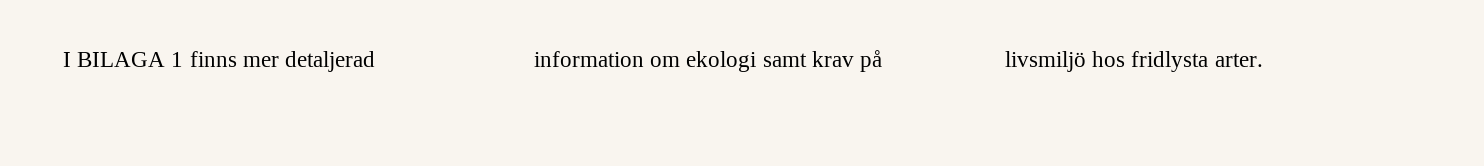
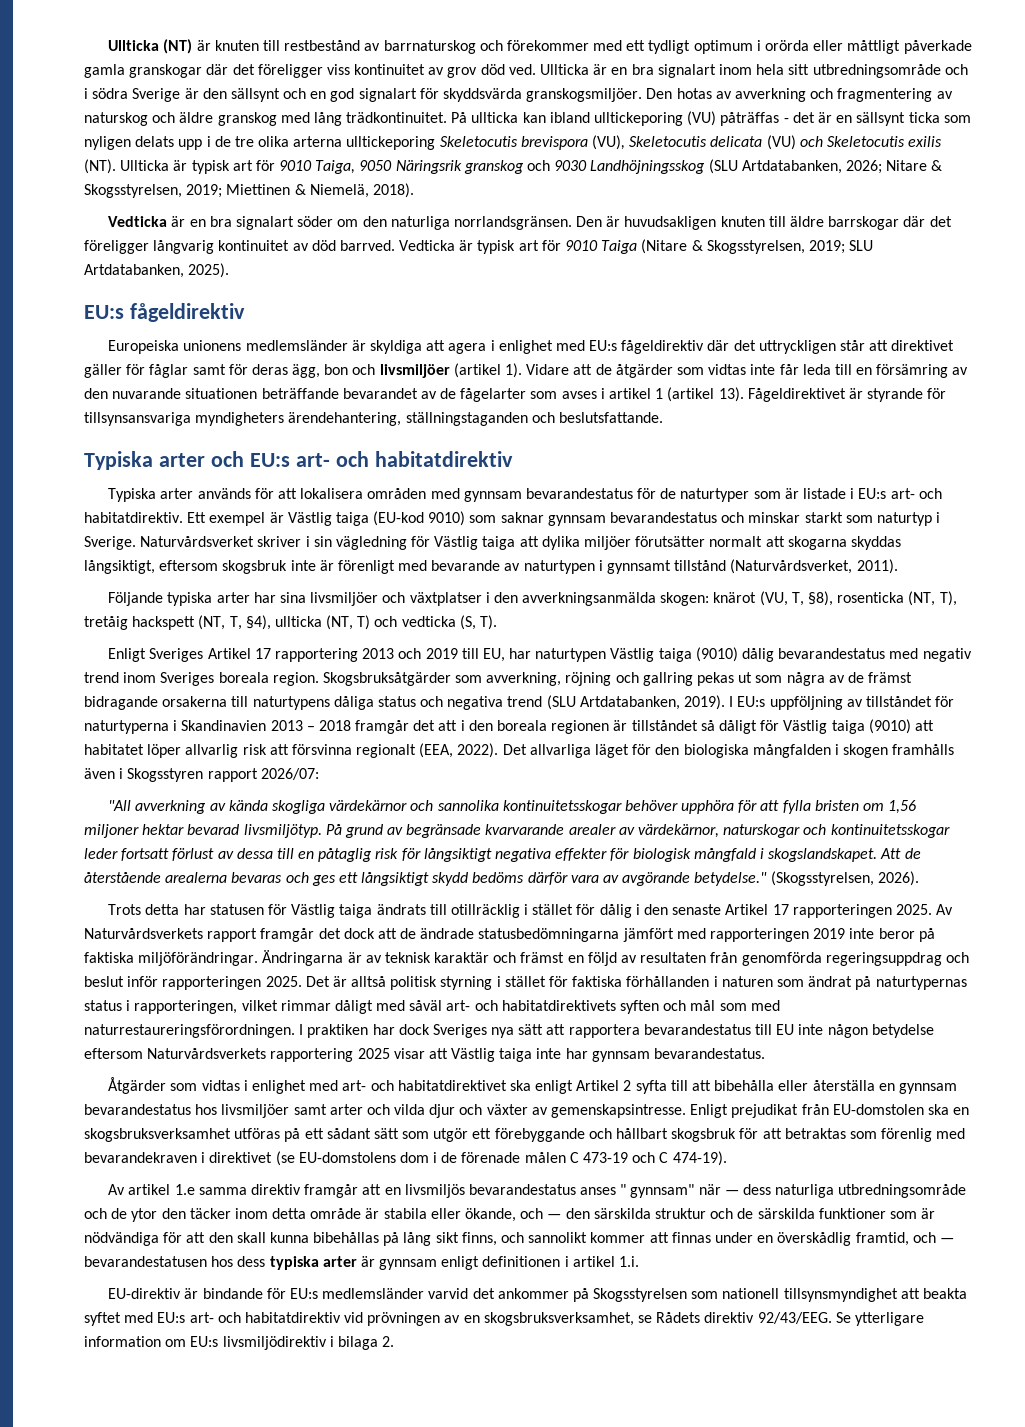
[63,50,1263,72] I BILAGA 1 finns mer detaljerad information om ekologi samt krav på livsmiljö hos fridlysta arter. -> [108,39,972,54] [84,64,968,78] [84,88,953,102] [84,111,971,126] [84,135,943,150] [84,159,943,174] [84,183,414,198] [108,216,952,230] [84,239,874,254] [84,263,230,278] [84,303,245,322] [108,340,955,354] [84,363,969,378] [84,387,947,402] [84,412,663,426] [84,451,513,470] [108,488,942,502] [84,511,941,526] [84,536,901,550] [84,559,898,574] [108,591,957,606] [84,615,498,630] [108,647,972,662] [84,672,913,686] [84,695,955,710] [84,719,934,734] [84,743,955,758] [84,768,319,782] [108,800,917,814] [84,824,950,838] [84,848,921,862] [84,871,919,886] [108,904,954,918] [84,928,935,942] [84,950,969,966] [84,976,967,990] [84,1000,780,1014] [84,1024,934,1038] [84,1048,766,1062] [108,1077,957,1094] [84,1104,970,1118] [84,1128,966,1142] [84,1151,727,1166] [108,1184,967,1198] [84,1208,936,1222] [84,1232,954,1246] [84,1256,640,1270] [108,1288,968,1302] [84,1312,924,1326] [84,1336,395,1350] Ullticka (NT) är knuten till restbestånd av barrnaturskog och förekommer med ett tydligt optimum i orörda eller måttligt påverkade gamla granskogar där det föreligger viss kontinuitet av grov död ved. Ullticka är en bra signalart inom hela sitt utbredningsområde och i södra Sverige är den sällsynt och en god signalart för skyddsvärda granskogsmiljöer. Den hotas av avverkning och fragmentering av naturskog och äldre granskog med lång trädkontinuitet. På ullticka kan ibland ulltickeporing (VU) påträffas - det är en sällsynt ticka som nyligen delats upp i de tre olika arterna ulltickeporing Skeletocutis brevispora (VU), Skeletocutis delicata (VU) och Skeletocutis exilis (NT). Ullticka är typisk art för 9010 Taiga, 9050 Näringsrik granskog och 9030 Landhöjningsskog (SLU Artdatabanken, 2026; Nitare & Skogsstyrelsen, 2019; Miettinen & Niemelä, 2018). // Vedticka är en bra signalart söder om den naturliga norrlandsgränsen. Den är huvudsakligen knuten till äldre barrskogar där det föreligger långvarig kontinuitet av död barrved. Vedticka är typisk art för 9010 Taiga (Nitare & Skogsstyrelsen, 2019; SLU Artdatabanken, 2025). // EU:s fågeldirektiv // Europeiska unionens medlemsländer är skyldiga att agera i enlighet med EU:s fågeldirektiv där det uttryckligen står att direktivet gäller för fåglar samt för deras ägg, bon och livsmiljöer (artikel 1). Vidare att de åtgärder som vidtas inte får leda till en försämring av den nuvarande situationen beträffande bevarandet av de fågelarter som avses i artikel 1 (artikel 13). Fågeldirektivet är styrande för tillsynsansvariga myndigheters ärendehantering, ställningstaganden och beslutsfattande. // Typiska arter och EU:s art- och habitatdirektiv // Typiska arter används för att lokalisera områden med gynnsam bevarandestatus för de naturtyper som är listade i EU:s art- och habitatdirektiv. Ett exempel är Västlig taiga (EU-kod 9010) som saknar gynnsam bevarandestatus och minskar starkt som naturtyp i Sverige. Naturvårdsverket skriver i sin vägledning för Västlig taiga att dylika miljöer förutsätter normalt att skogarna skyddas långsiktigt, eftersom skogsbruk inte är förenligt med bevarande av naturtypen i gynnsamt tillstånd (Naturvårdsverket, 2011). // Följande typiska arter har sina livsmiljöer och växtplatser i den avverkningsanmälda skogen: knärot (VU, T, §8), rosenticka (NT, T), tretåig hackspett (NT, T, §4), ullticka (NT, T) och vedticka (S, T). // Enligt Sveriges Artikel 17 rapportering 2013 och 2019 till EU, har naturtypen Västlig taiga (9010) dålig bevarandestatus med negativ trend inom Sveriges boreala region. Skogsbruksåtgärder som avverkning, röjning och gallring pekas ut som några av de främst bidragande orsakerna till naturtypens dåliga status och negativa trend (SLU Artdatabanken, 2019). I EU:s uppföljning av tillståndet för naturtyperna i Skandinavien 2013 – 2018 framgår det att i den boreala regionen är tillståndet så dåligt för Västlig taiga (9010) att habitatet löper allvarlig risk att försvinna regionalt (EEA, 2022). Det allvarliga läget för den biologiska mångfalden i skogen framhålls även i Skogsstyren rapport 2026/07: // "All avverkning av kända skogliga värdekärnor och sannolika kontinuitetsskogar behöver upphöra för att fylla bristen om 1,56 miljoner hektar bevarad livsmiljötyp. På grund av begränsade kvarvarande arealer av värdekärnor, naturskogar och kontinuitetsskogar leder fortsatt förlust av dessa till en påtaglig risk för långsiktigt negativa effekter för biologisk mångfald i skogslandskapet. Att de återstående arealerna bevaras och ges ett långsiktigt skydd bedöms därför vara av avgörande betydelse." (Skogsstyrelsen, 2026). // Trots detta har statusen för Västlig taiga ändrats till otillräcklig i stället för dålig i den senaste Artikel 17 rapporteringen 2025. Av Naturvårdsverkets rapport framgår det dock att de ändrade statusbedömningarna jämfört med rapporteringen 2019 inte beror på faktiska miljöförändringar. Ändringarna är av teknisk karaktär och främst en följd av resultaten från genomförda regeringsuppdrag och beslut inför rapporteringen 2025. Det är alltså politisk styrning i stället för faktiska förhållanden i naturen som ändrat på naturtypernas status i rapporteringen, vilket rimmar dåligt med såväl art- och habitatdirektivets syften och mål som med naturrestaureringsförordningen. I praktiken har dock Sveriges nya sätt att rapportera bevarandestatus till EU inte någon betydelse eftersom Naturvårdsverkets rapportering 2025 visar att Västlig taiga inte har gynnsam bevarandestatus. // Åtgärder som vidtas i enlighet med art- och habitatdirektivet ska enligt Artikel 2 syfta till att bibehålla eller återställa en gynnsam bevarandestatus hos livsmiljöer samt arter och vilda djur och växter av gemenskapsintresse. Enligt prejudikat från EU-domstolen ska en skogsbruksverksamhet utföras på ett sådant sätt som utgör ett förebyggande och hållbart skogsbruk för att betraktas som förenlig med bevarandekraven i direktivet (se EU-domstolens dom i de förenade målen C 473-19 och C 474-19). // Av artikel 1.e samma direktiv framgår att en livsmiljös bevarandestatus anses " gynnsam" när — dess naturliga utbredningsområde och de ytor den täcker inom detta område är stabila eller ökande, och — den särskilda struktur och de särskilda funktioner som är nödvändiga för att den skall kunna bibehållas på lång sikt finns, och sannolikt kommer att finnas under en överskådlig framtid, och — bevarandestatusen hos dess typiska arter är gynnsam enligt definitionen i artikel 1.i. // EU-direktiv är bindande för EU:s medlemsländer varvid det ankommer på Skogsstyrelsen som nationell tillsynsmyndighet att beakta syftet med EU:s art- och habitatdirektiv vid prövningen av en skogsbruksverksamhet, se Rådets direktiv 92/43/EEG. Se ytterligare information om EU:s livsmiljödirektiv i bilaga 2.

